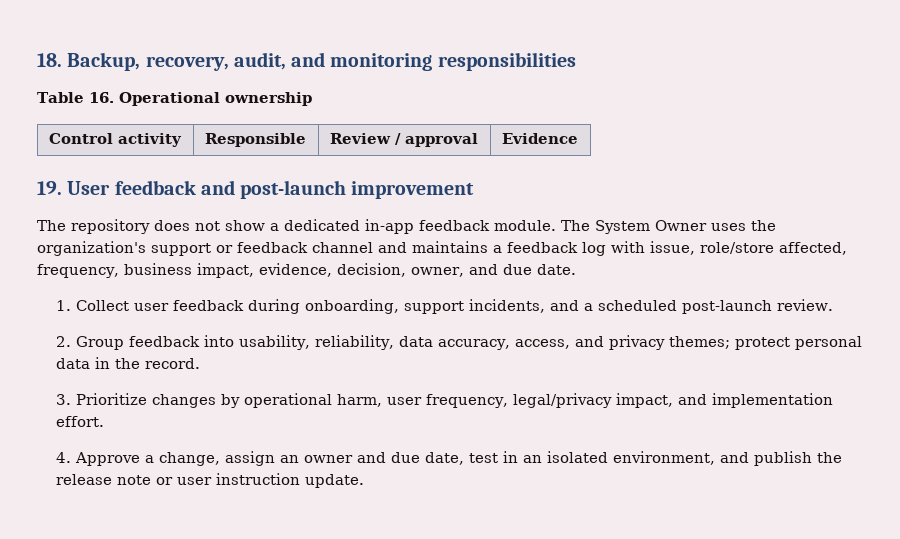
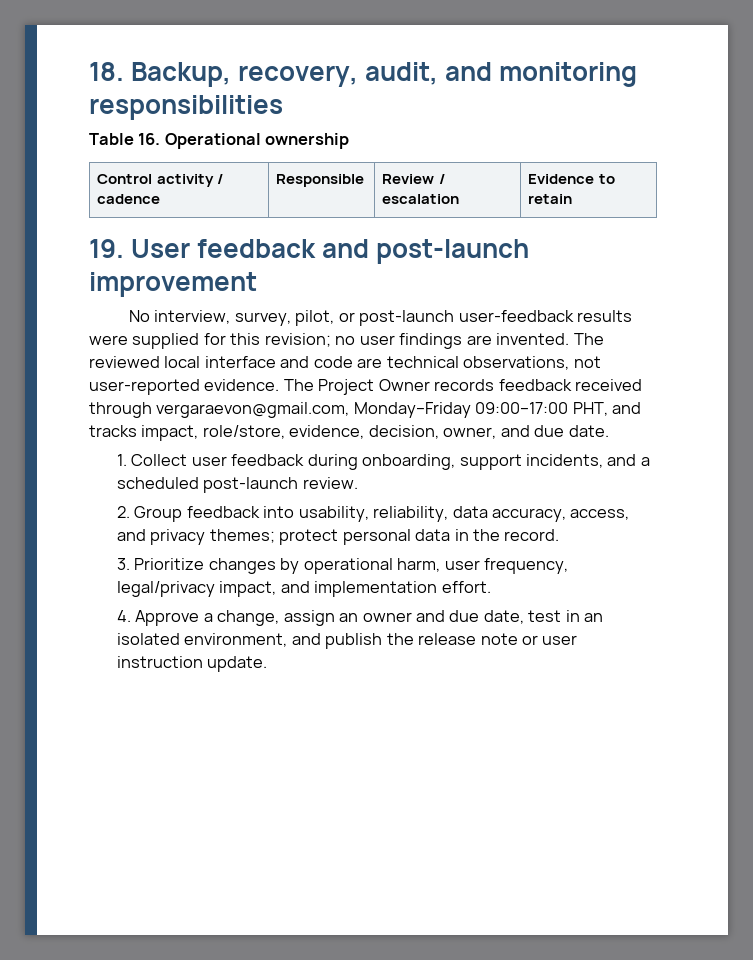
(182, 140) none -> [216,174,224,184] [97,194,161,204] / cadence
[404,133,478,147] approval -> [382,194,460,204] escalation
(578, 138) none -> [598,174,615,184] [528,194,573,204] to retain
[37,219,776,234] [37,241,847,256] [37,263,254,278] The repository does not show a dedicated in-app feedback module. The System Owner uses the organization's support or feedback channel and maintains a feedback log with issue, role/store affected, frequency, business impact, -> [128,310,633,326] [89,333,604,349] [89,356,601,370] [89,379,643,395] [89,402,642,418] [89,425,285,441] No interview, survey, pilot, or post-launch user-feedback results were supplied for this revision; no user findings are invented. The reviewed local interface and code are technical observations, not user-reported evidence. The Project Owner records feedback received through vergaraevon@gmail.com, Monday–Friday 09:00–17:00 PHT, and tracks impact, role/store,

